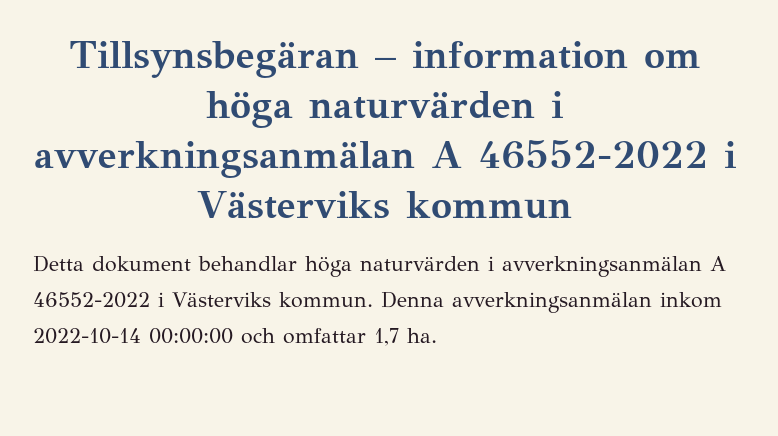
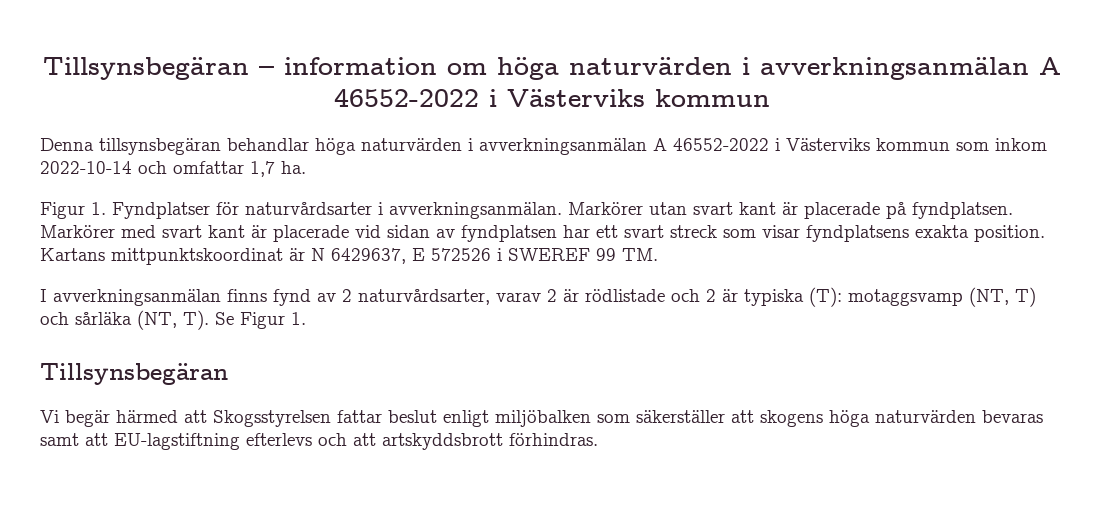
[33,255,191,272] Detta dokument -> [40,138,221,155] Denna tillsynsbegäran
[278,291,652,313] kommun. Denna avverkningsanmälan -> [876,138,989,151] kommun som
[149,328,233,344] 00:00:00 -> (132, 167) none
(437, 335) none -> [40,202,1013,219] [40,225,1045,242] [40,248,658,265] [40,287,1036,307] [40,310,306,330] [40,363,228,385] [40,410,1043,427] [40,433,598,450] // Figur 1. Fyndplatser för naturvårdsarter i avverkningsanmälan. Markörer utan svart kant är placerade på fyndplatsen. Markörer med svart kant är placerade vid sidan av fyndplatsen har ett svart streck som visar fyndplatsens exakta position. Kartans mittpunktskoordinat är N 6429637, E 572526 i SWEREF 99 TM. // I avverkningsanmälan finns fynd av 2 naturvårdsarter, varav 2 är rödlistade och 2 är typiska (T): motaggsvamp (NT, T) och sårläka (NT, T). Se Figur 1. // Tillsynsbegäran // Vi begär härmed att Skogsstyrelsen fattar beslut enligt miljöbalken som säkerställer att skogens höga naturvärden bevaras samt att EU-lagstiftning efterlevs och att artskyddsbrott förhindras.

